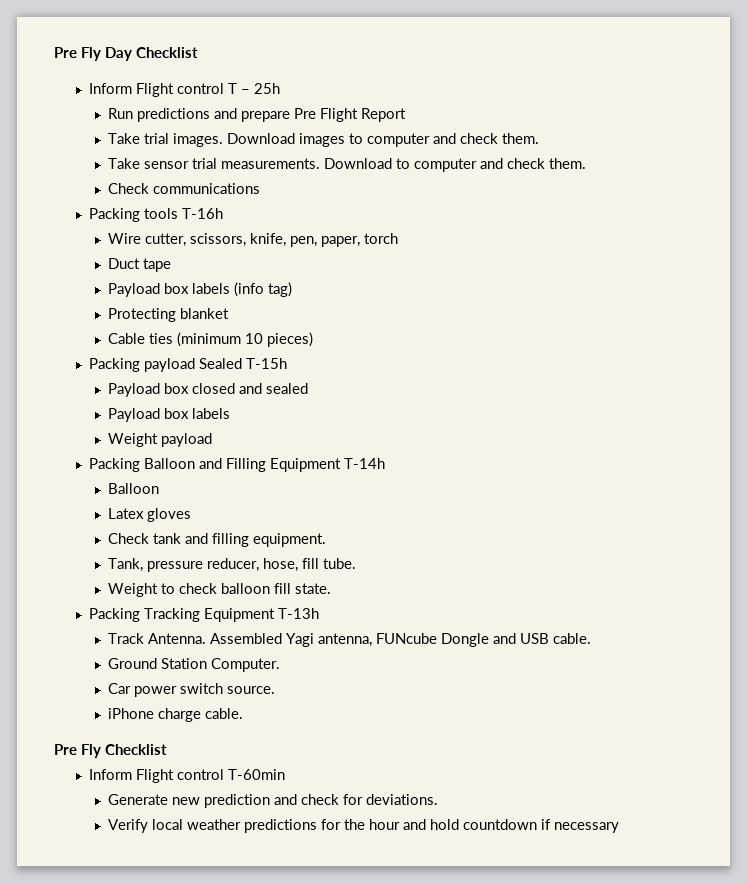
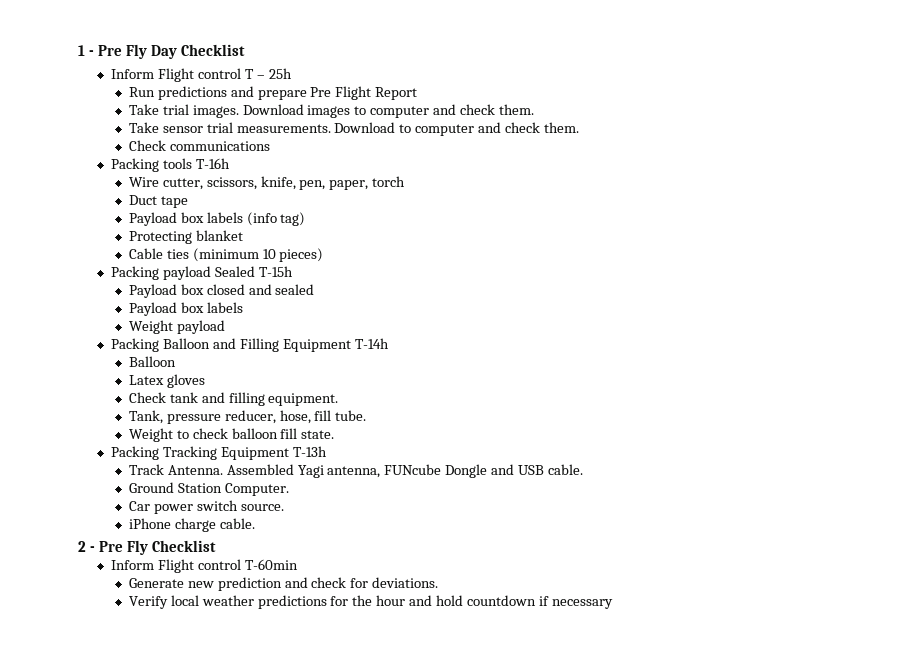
(54, 52) none -> [78,45,94,56] 1 -
(243, 713) none -> [78,541,95,552] 2 -

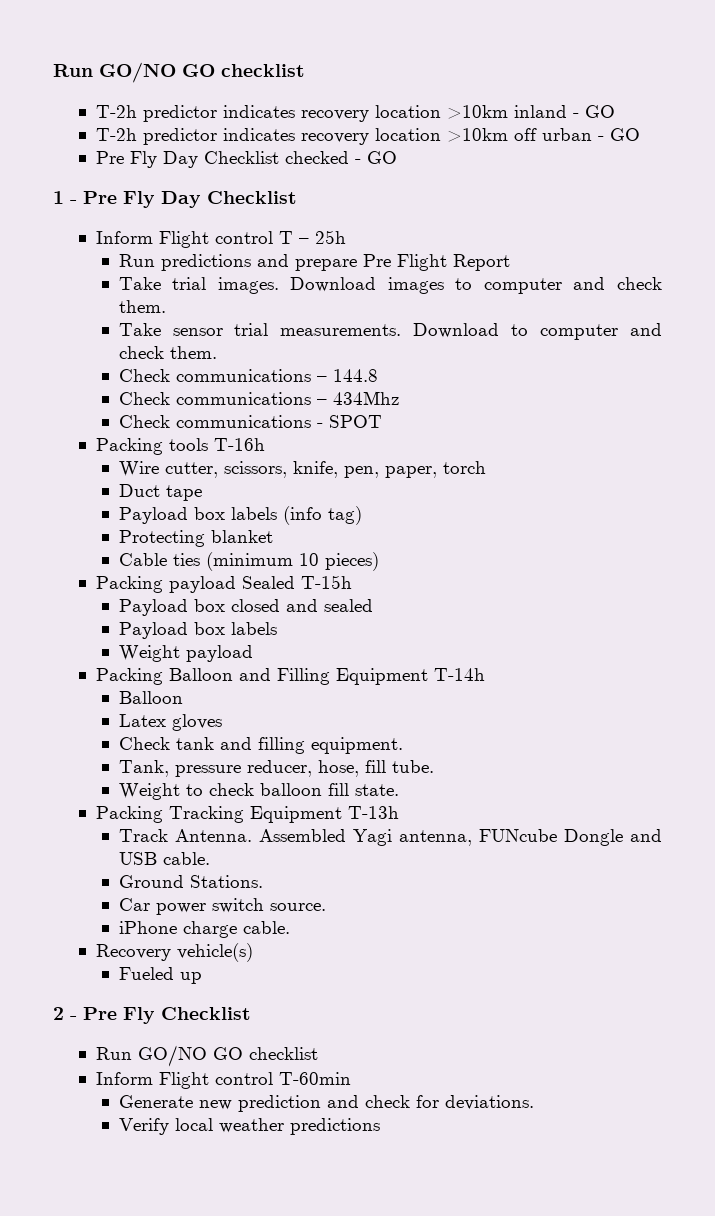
(78, 50) none -> [53,62,305,83] [96,105,616,122] [96,128,641,145] [96,151,398,168] Run GO/NO GO checklist // T-2h predictor indicates recovery location >10km inland - GO // T-2h predictor indicates recovery location >10km off urban - GO // Pre Fly Day Checklist checked - GO //
(270, 146) none -> [316,369,378,382] [118,391,399,405] [118,415,382,428] – 144.8 // Check communications – 434Mhz // Check communications - SPOT
[177,483,289,496] Station Computer. -> [189,875,263,888] Stations.
(255, 523) none -> [96,943,254,962] [118,967,202,984] // Recovery vehicle(s) // Fueled up
(216, 546) none -> [96,1045,319,1067] // Run GO/NO GO checklist
[330,595,613,609] for the hour and hold countdown if necessary -> (380, 1126) none

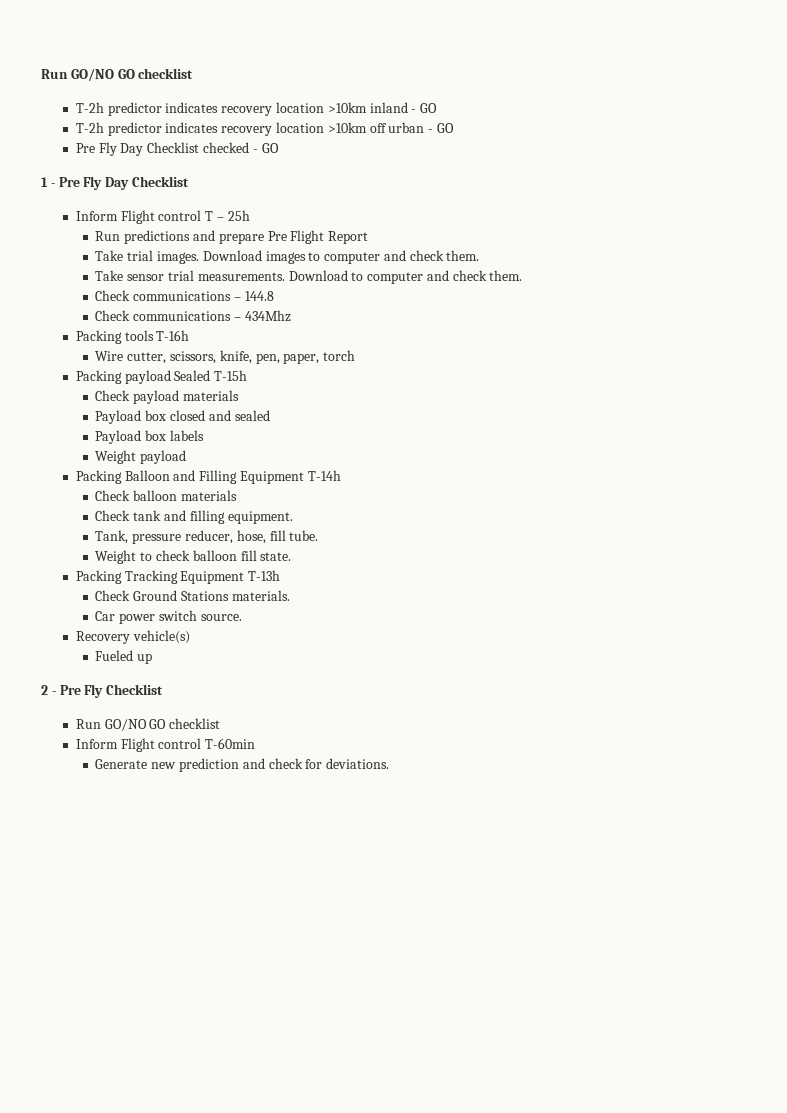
[118,415,382,428] // Check communications - SPOT -> (291, 316) none
[118,484,202,501] [118,506,362,525] [118,530,273,547] [118,552,379,571] // Duct tape // Payload box labels (info tag) // Protecting blanket // Cable ties (minimum 10 pieces) -> (356, 355) none
(353, 582) none -> [95,390,240,404] // Check payload materials
[118,691,183,704] [118,714,222,731] Balloon // Latex gloves -> [95,490,238,501] Check balloon materials
[118,829,662,846] [118,852,210,865] [118,875,263,888] Track Antenna. Assembled Yagi antenna, FUNcube Dongle and USB cable. // Ground Stations. -> [95,590,290,601] Check Ground Stations materials.
[118,921,290,938] // iPhone charge cable. -> (242, 617) none
[118,1118,380,1135] // Verify local weather predictions -> (390, 763) none

